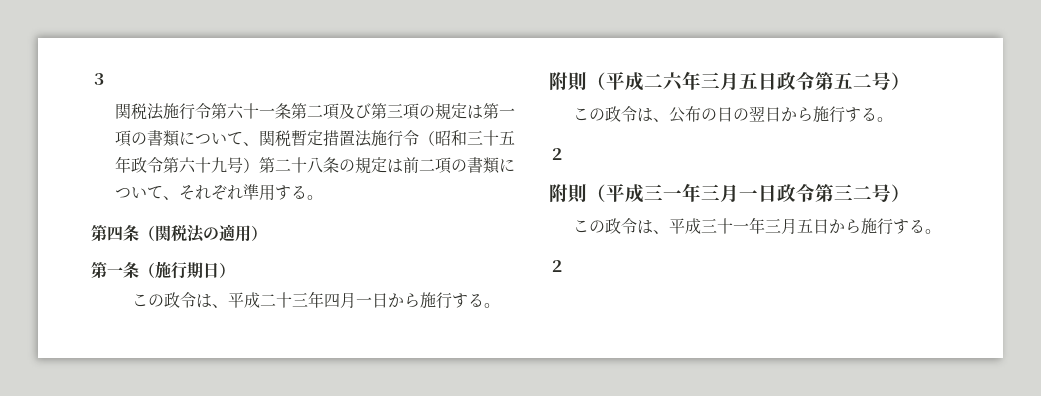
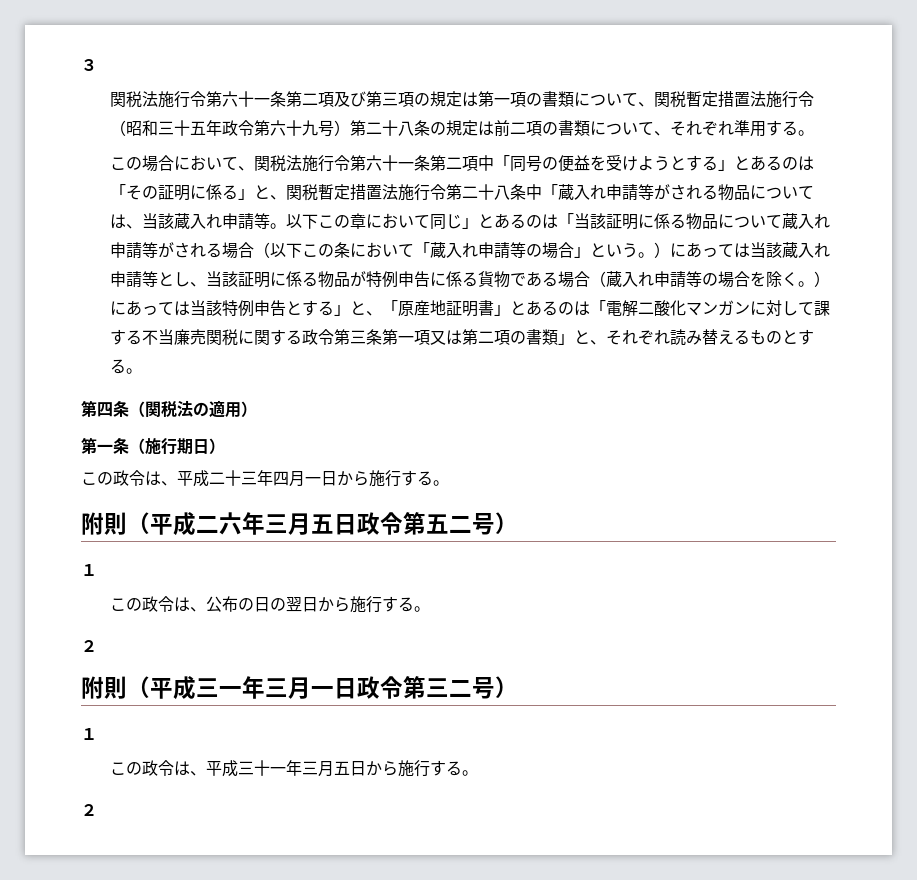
(323, 197) none -> [110,155,815,172] [110,184,815,201] [110,213,831,230] [110,242,831,259] [110,271,831,288] [110,300,831,317] [110,329,815,346] [110,359,143,374] // この場合において、関税法施行令第六十一条第二項中「同号の便益を受けようとする」とあるのは「その証明に係る」と、関税暫定措置法施行令第二十八条中「蔵入れ申請等がされる物品については、当該蔵入れ申請等。以下この章において同じ」とあるのは「当該証明に係る物品について蔵入れ申請等がされる場合（以下この条において「蔵入れ申請等の場合」という。）にあっては当該蔵入れ申請等とし、当該証明に係る物品が特例申告に係る貨物である場合（蔵入れ申請等の場合を除く。）にあっては当該特例申告とする」と、「原産地証明書」とあるのは「電解二酸化マンガンに対して課する不当廉売関税に関する政令第三条第一項又は第二項の書類」と、それぞれ読み替えるものとする。
(910, 81) none -> [81,564,97,576] // １
(910, 193) none -> [81,728,97,740] // １

